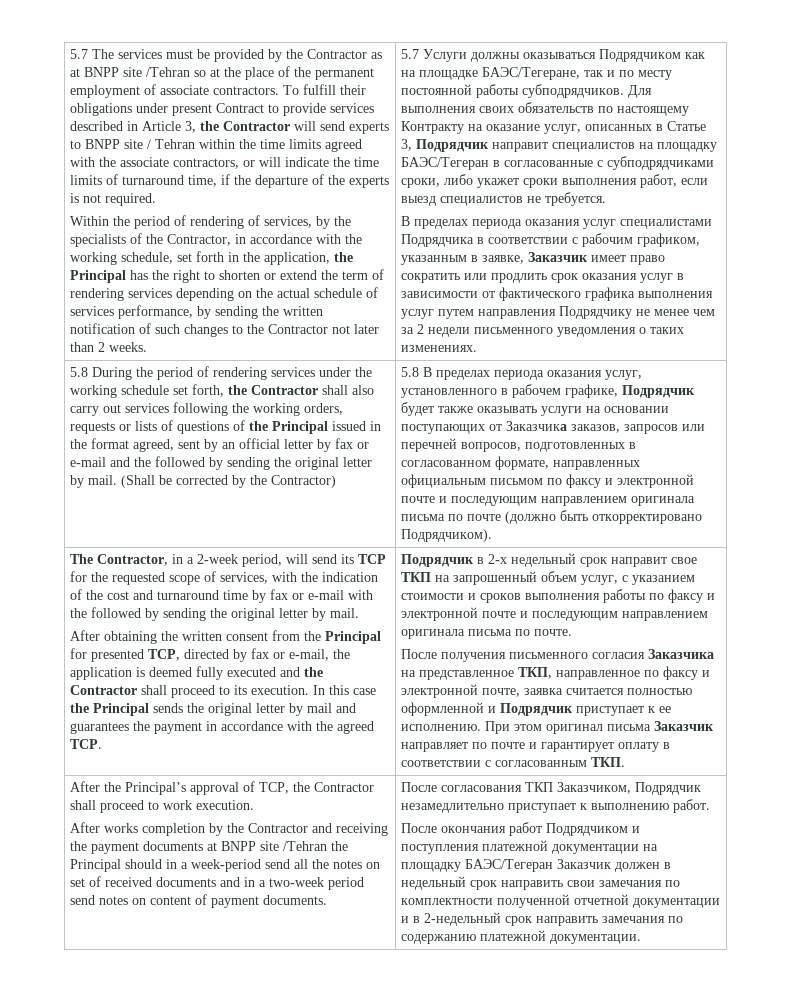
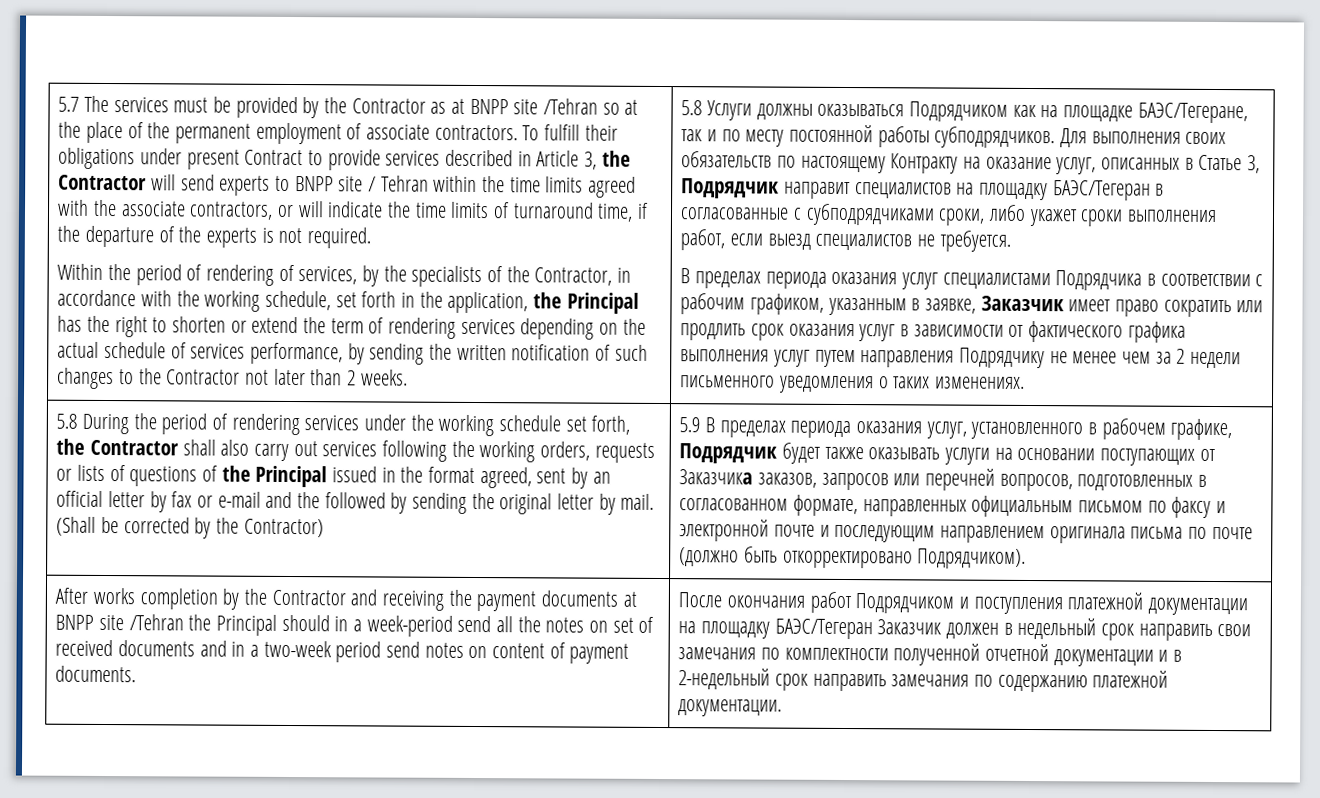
[401,49,420,59] 5.7 -> [681,100,703,116] 5.8
[401,367,420,377] 5.8 -> [679,417,701,433] 5.9
[70,554,387,567] [70,571,379,585] [70,589,374,603] [70,607,360,621] [70,630,382,644] [70,648,351,662] [70,666,324,680] [70,685,377,698] [70,703,357,716] [70,721,375,734] [70,739,103,749] [401,553,698,567] [401,571,696,585] [401,589,716,603] [401,607,709,621] [401,629,573,639] [401,649,715,662] [401,666,711,680] [401,684,693,698] [401,702,672,716] [401,721,715,734] [401,742,671,752] [401,757,626,767] [70,781,375,795] [70,800,255,813] The Contractor, in a 2-week period, will send its TCP for the requested scope of services, with the indication of the cost and turnaround time by fax or e-mail with the followed by sending the original letter by mail. // After obtaining the written consent from the Principal for presented TCP, directed by fax or e-mail, the application is deemed fully executed and the Contractor shall proceed to its execution. In this case the Principal sends the original letter by mail and guarantees the payment in accordance with the agreed TCP. | Подрядчик в 2-х недельный срок направит свое ТКП на запрошенный объем услуг, с указанием стоимости и сроков выполнения работы по факсу и электронной почте и последующим направлением оригинала письма по почте. // После получения письменного согласия Заказчика на представленное ТКП, направленное по факсу и электронной почте, заявка считается полностью оформленной и Подрядчик приступает к ее исполнению. При этом оригинал письма Заказчик направляет по почте и гарантирует оплату в соответствии с согласованным ТКП. // After the Principal’s approval of TCP, the Contractor shall proceed to work execution. // -> (1027, 558) none
[441,782,702,795] [401,799,711,813] [401,823,438,833] согласования ТКП Заказчиком, Подрядчик незамедлительно приступает к выполнению работ. // После -> (723, 600) none

